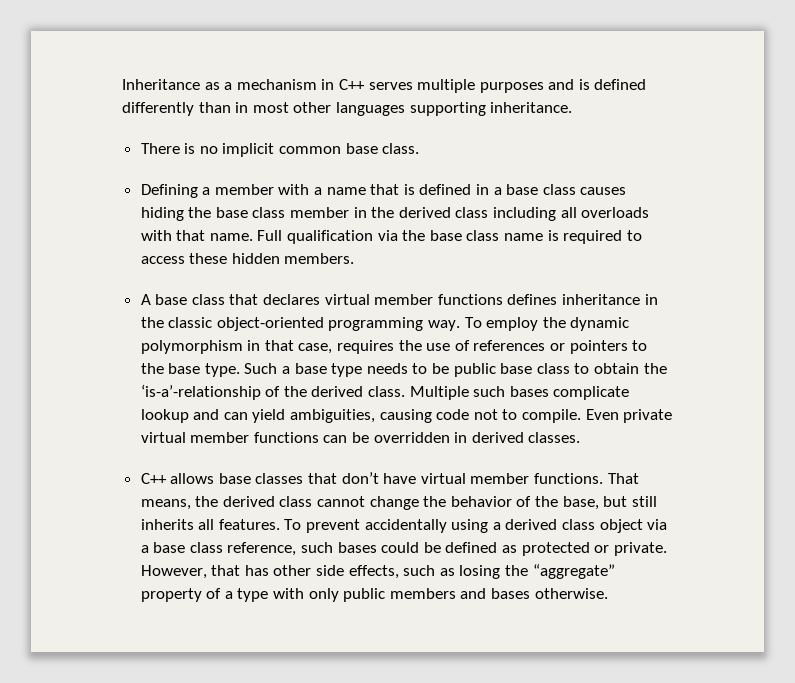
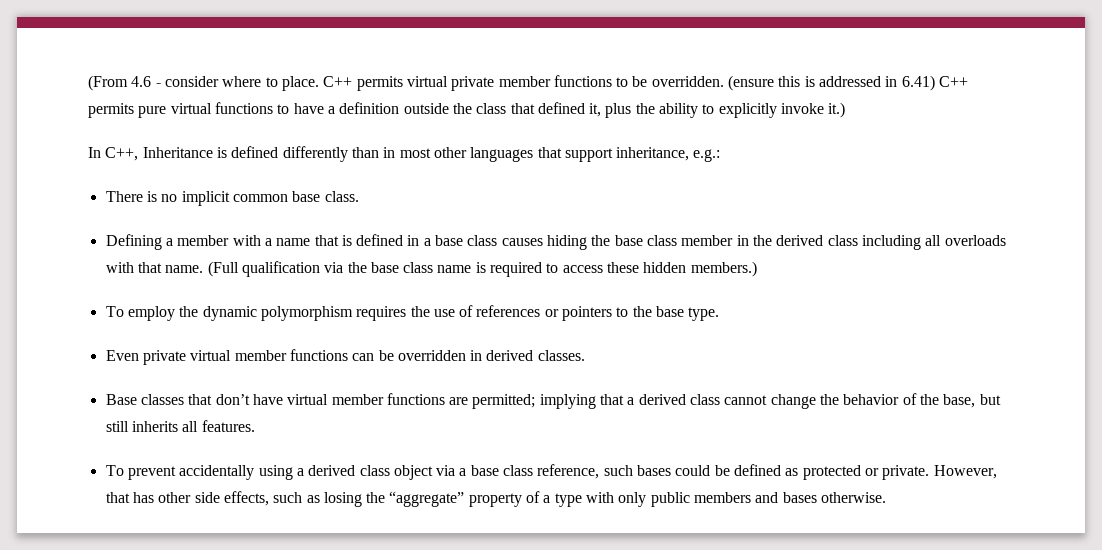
[122,79,575,93] Inheritance as a mechanism in C++ serves multiple purposes and -> [88,75,969,91] [88,102,846,118] [88,147,213,161] (From 4.6 - consider where to place. C++ permits virtual private member functions to be overridden. (ensure this is addressed in 6.41) C++ permits pure virtual functions to have a definition outside the class that defined it, plus the ability to explicitly invoke it.) // In C++, Inheritance
[409,102,573,116] supporting inheritance. -> [537,147,721,162] that support inheritance, e.g.:
[257,230,283,241] Full -> [207,261,239,277] (Full
[284,253,355,264] [140,294,658,305] [140,317,461,331] members. // A base class that declares virtual member functions defines inheritance in the classic object-oriented programming way. -> [690,261,757,277] members.) //
[247,340,333,354] in that case, -> (353, 313) none
[244,363,667,377] [140,384,630,400] [140,409,582,423] Such a base type needs to be public base class to obtain the ‘is-a’-relationship of the derived class. Multiple such bases complicate lookup and can yield ambiguities, causing code not to compile. -> (720, 314) //
[140,473,251,484] C++ allows base -> [105,394,137,405] Base
[534,473,639,484] [140,496,219,510] functions. That means, the -> [386,393,635,409] functions are permitted; implying that a
(280, 524) none -> (255, 426) //

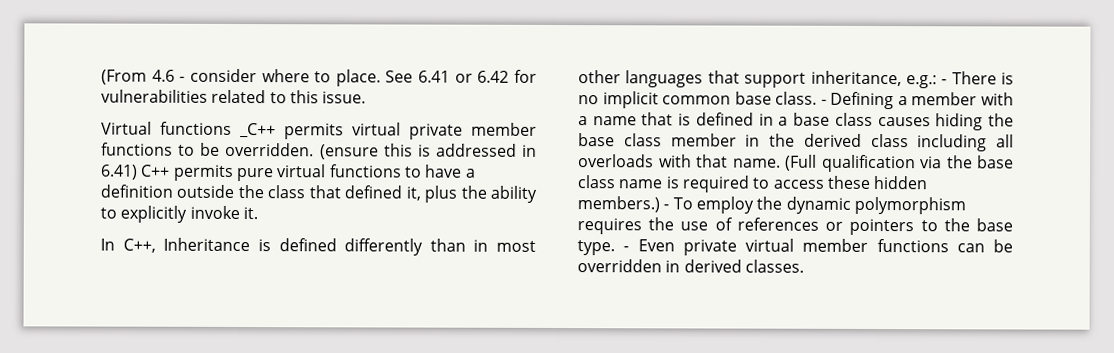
[323,76,353,87] C++ -> [385,69,537,83] [101,89,367,104] [101,121,276,139] See 6.41 or 6.42 for vulnerabilities related to this issue. // Virtual functions _C++
[828,102,846,118] it.) -> [242,207,258,220] it.
(721, 155) // -> [941,79,948,85] -
(359, 196) // -> [820,99,827,105] -
(757, 269) // -> [663,204,670,210] -
(720, 314) // -> [623,246,630,252] -
[105,393,1001,409] [105,420,255,432] [105,464,997,480] [105,491,887,507] // Base classes that don’t have virtual member functions are permitted; implying that a derived class cannot change the behavior of the base, but still inherits all features. // To prevent accidentally using a derived class object via a base class reference, such bases could be defined as protected or private. However, that has other side effects, such as losing the “aggregate” property of a type with only public members and bases otherwise. -> (804, 266) none

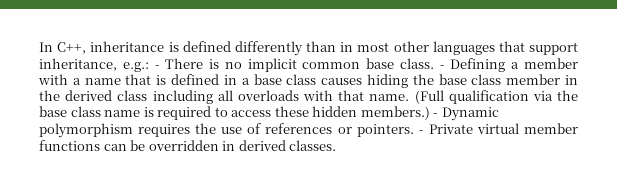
[101,68,537,87] [101,89,367,104] [101,121,537,140] [101,142,537,160] [100,164,476,182] [100,184,538,203] [100,205,258,223] (From 4.6 - consider where to place. See 6.41 or 6.42 for vulnerabilities related to this issue. // Virtual functions _C++ permits virtual private member functions to be overridden. (ensure this is addressed in 6.41) C++ permits pure virtual functions to have a definition outside the class that defined it, plus the ability to explicitly invoke it. // -> (39, 47) none
[163,237,251,252] Inheritance -> [90,41,165,52] inheritance
[672,196,851,214] To employ the dynamic -> [441,107,499,121] Dynamic
[849,218,1013,236] [577,239,737,256] pointers to the base type. - Even private -> [356,124,473,137] pointers. - Private

